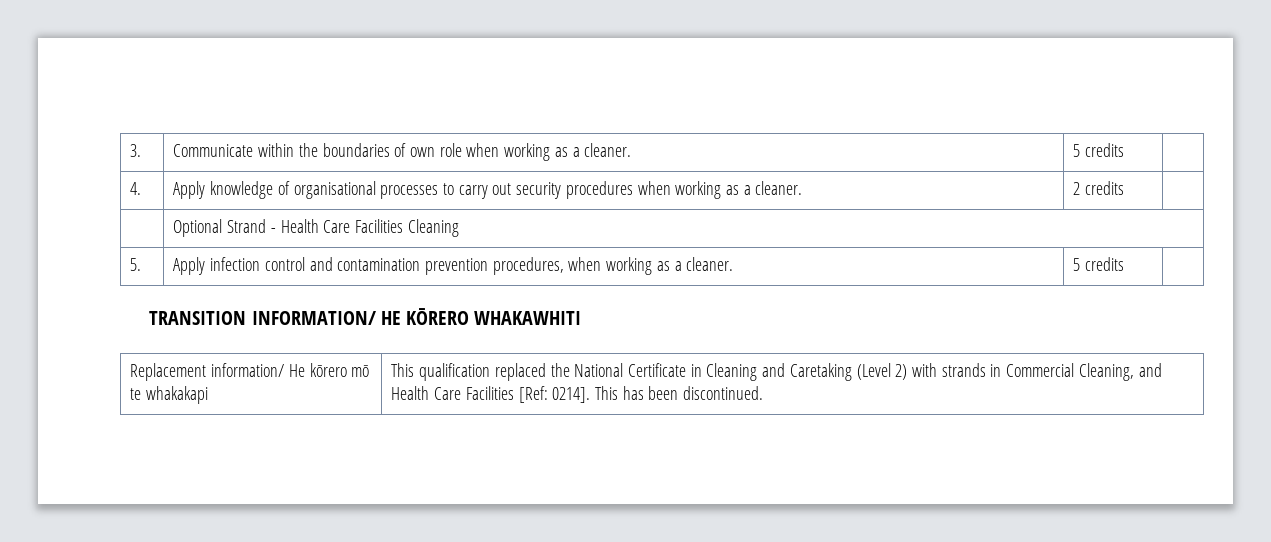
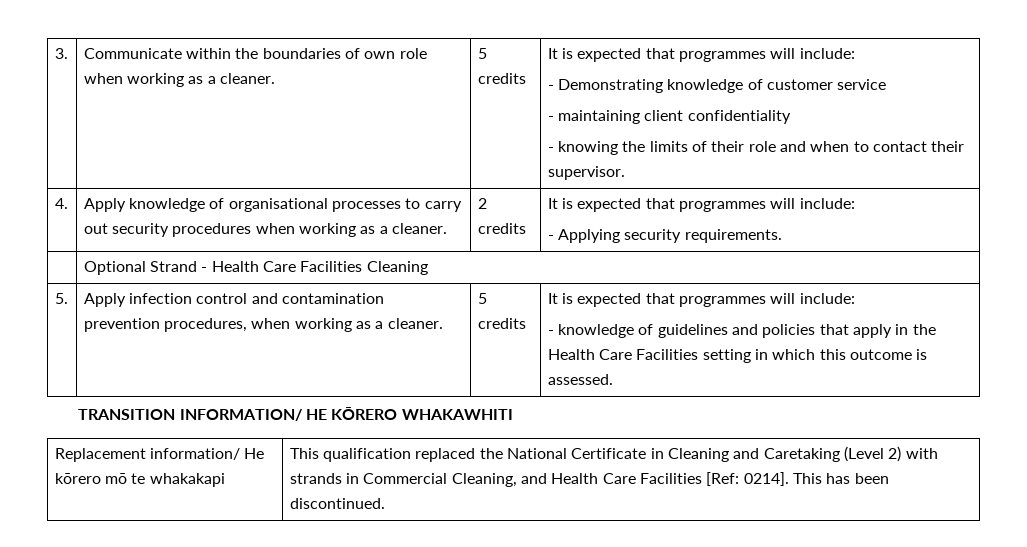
(1125, 150) none -> [547,48,855,62] [547,79,887,93] [547,110,791,124] [547,141,965,155] [547,166,625,180] It is expected that programmes will include: // - Demonstrating knowledge of customer service // - maintaining client confidentiality // - knowing the limits of their role and when to contact their supervisor.
(1125, 188) none -> [547,198,855,212] [547,229,782,243] It is expected that programmes will include: // - Applying security requirements.
(1125, 264) none -> [547,293,855,307] [547,324,936,338] [547,349,928,363] [547,374,613,385] It is expected that programmes will include: // - knowledge of guidelines and policies that apply in the Health Care Facilities setting in which this outcome is assessed.

